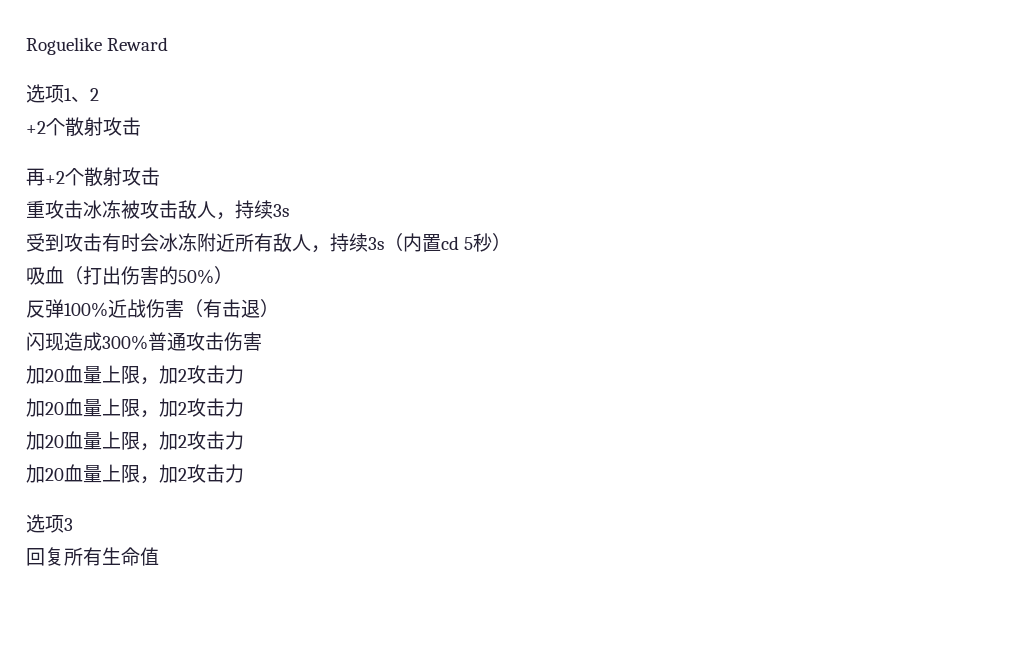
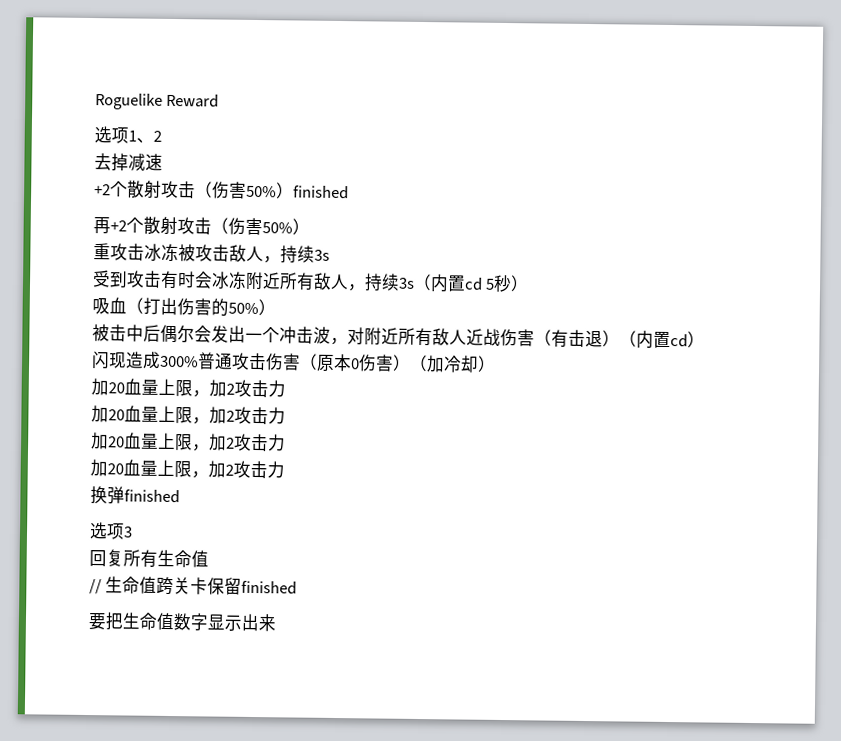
[26,117,141,137] // +2个散射攻击 -> [94,153,163,172] [94,180,349,200] // 去掉减速 // +2个散射攻击（伤害50%）finished
(160, 176) none -> [211,217,310,236] （伤害50%）
[26,299,108,318] 反弹100% -> [92,324,467,347] 被击中后偶尔会发出一个冲击波，对附近所有敌人
(279, 308) none -> [619,330,705,349] （内置cd）
(262, 341) none -> [300,353,496,373] （原本0伤害）（加冷却）
(244, 473) none -> [90,486,180,505] // 换弹finished
(159, 556) none -> [89,576,298,596] [88,612,277,632] // // 生命值跨关卡保留finished // 要把生命值数字显示出来

